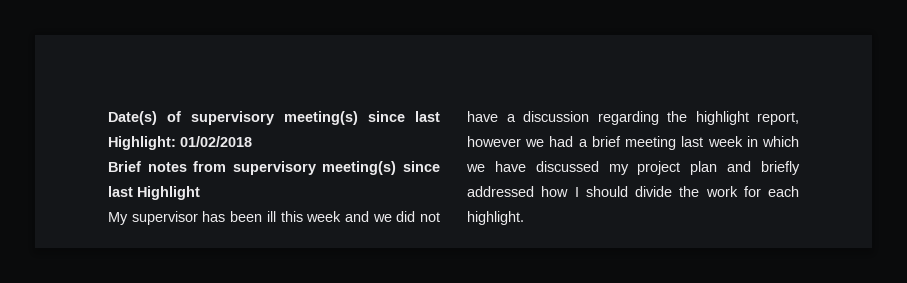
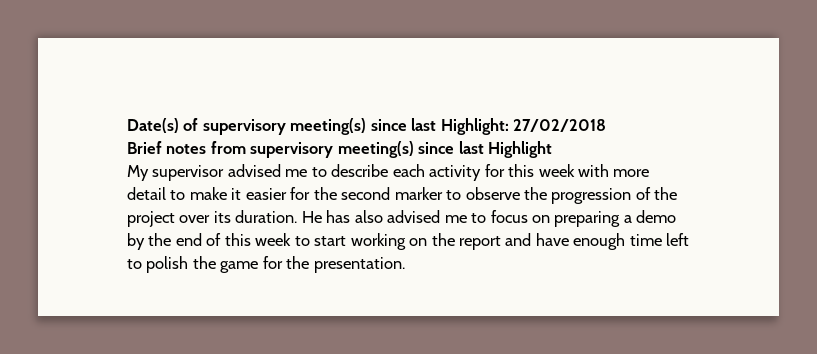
[180,136,252,147] 01/02/2018 -> [513,119,607,132] 27/02/2018
[202,211,440,222] [467,111,799,125] [467,136,799,150] [466,161,800,175] [467,186,799,197] [467,211,524,225] has been ill this week and we did not have a discussion regarding the highlight report, however we had a brief meeting last week in which we have discussed my project plan and briefly addressed how I should divide the work for each highlight. -> [227,164,650,181] [127,187,678,204] [127,210,677,227] [127,233,690,250] [127,256,405,273] advised me to describe each activity for this week with more detail to make it easier for the second marker to observe the progression of the project over its duration. He has also advised me to focus on preparing a demo by the end of this week to start working on the report and have enough time left to polish the game for the presentation.

